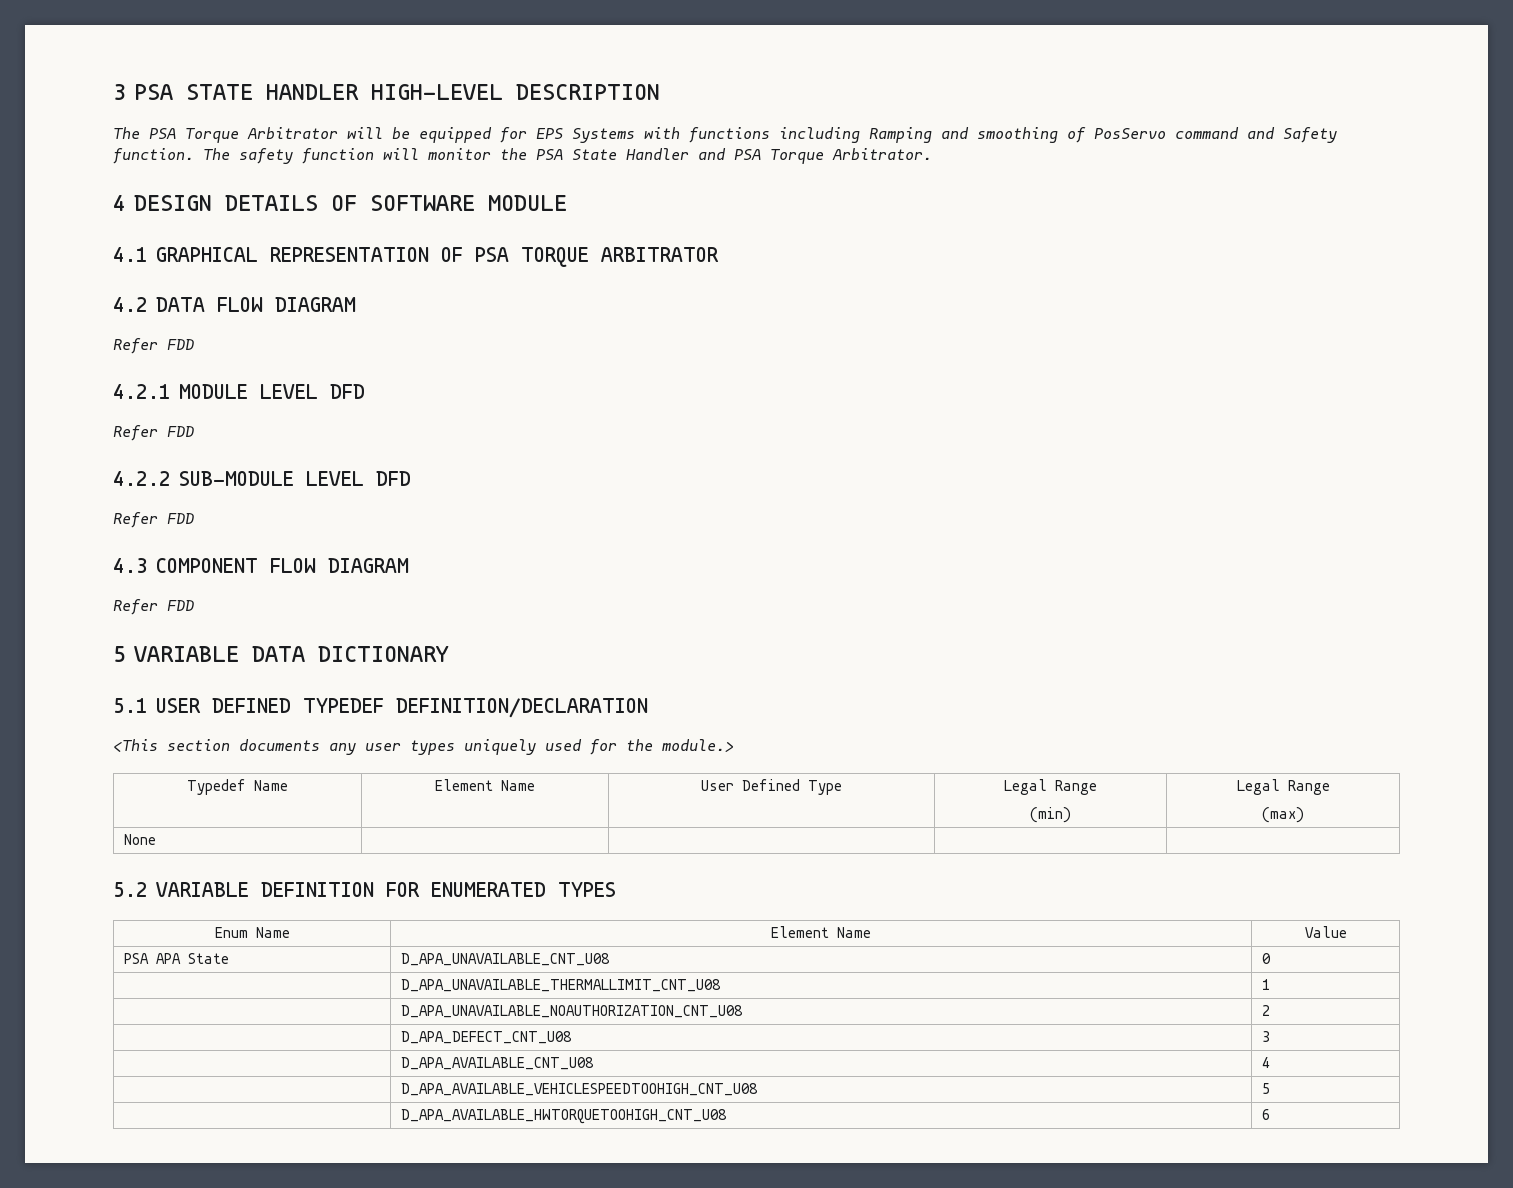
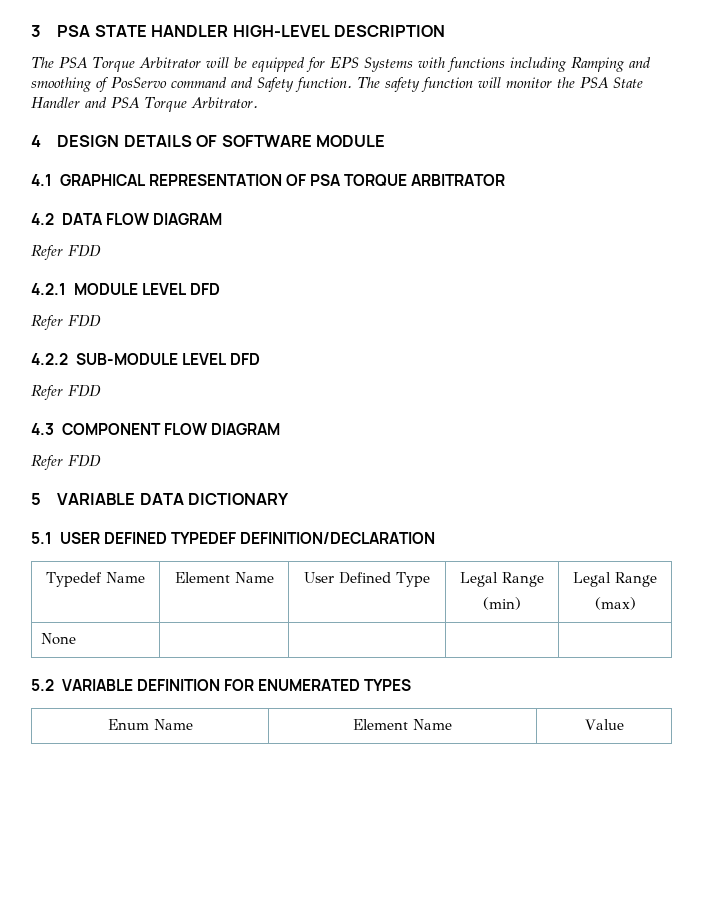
[113,739,734,755] // <This section documents any user types uniquely used for the module.> -> (436, 538) none
[123,953,229,964] [400,953,610,966] [1261,953,1271,964] [400,979,721,992] [1261,979,1270,990] [400,1005,743,1018] [1261,1005,1270,1016] [400,1031,572,1044] [1261,1031,1270,1042] [400,1057,594,1070] [1261,1057,1270,1068] [400,1083,758,1096] [1261,1083,1270,1094] [400,1109,727,1124] [1261,1109,1270,1120] // PSA APA State | D_APA_UNAVAILABLE_CNT_U08 | 0 // | D_APA_UNAVAILABLE_THERMALLIMIT_CNT_U08 | 1 // | D_APA_UNAVAILABLE_NOAUTHORIZATION_CNT_U08 | 2 // | D_APA_DEFECT_CNT_U08 | 3 // | D_APA_AVAILABLE_CNT_U08 | 4 // | D_APA_AVAILABLE_VEHICLESPEEDTOOHIGH_CNT_U08 | 5 // | D_APA_AVAILABLE_HWTORQUETOOHIGH_CNT_U08 | 6 -> (624, 724) none

